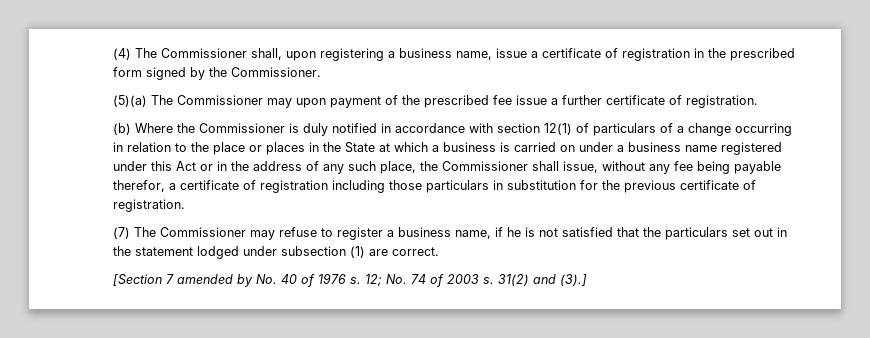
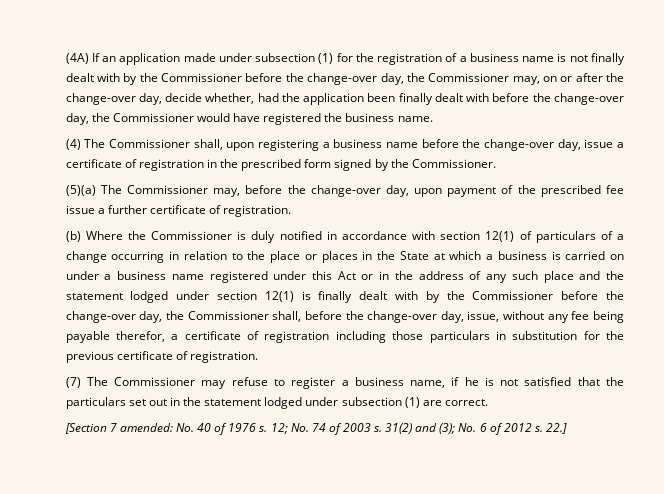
(113, 54) none -> [65,53,626,65] [65,73,624,85] [65,93,625,105] [65,113,433,125] (4A) If an application made under subsection (1) for the registration of a business name is not finally dealt with by the Commissioner before the change-over day, the Commissioner may, on or after the change-over day, decide whether, had the application been finally dealt with before the change-over day, the Commissioner would have registered the business name. //
[456,51,493,60] name, -> [385,139,581,151] name before the change-over day,
[267,98,293,108] may -> [213,185,409,197] may, before the change-over day,
[380,161,560,174] place, the Commissioner shall -> [543,271,624,283] [65,291,625,303] [65,311,464,323] place and the statement lodged under section 12(1) is finally dealt with by the Commissioner before the change-over day, the Commissioner shall, before the change-over day,
[177,274,254,287] amended by -> [119,423,173,432] amended:
[560,274,588,286] (3).] -> [439,423,567,435] (3); No. 6 of 2012 s. 22.]

